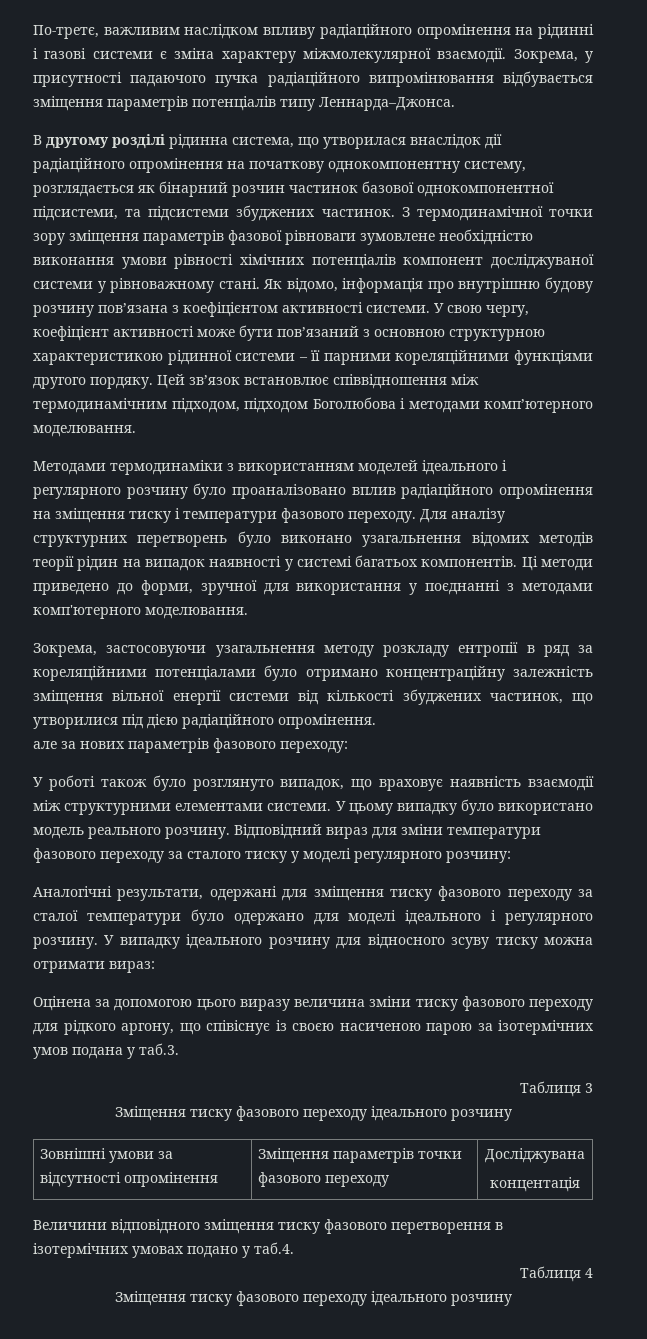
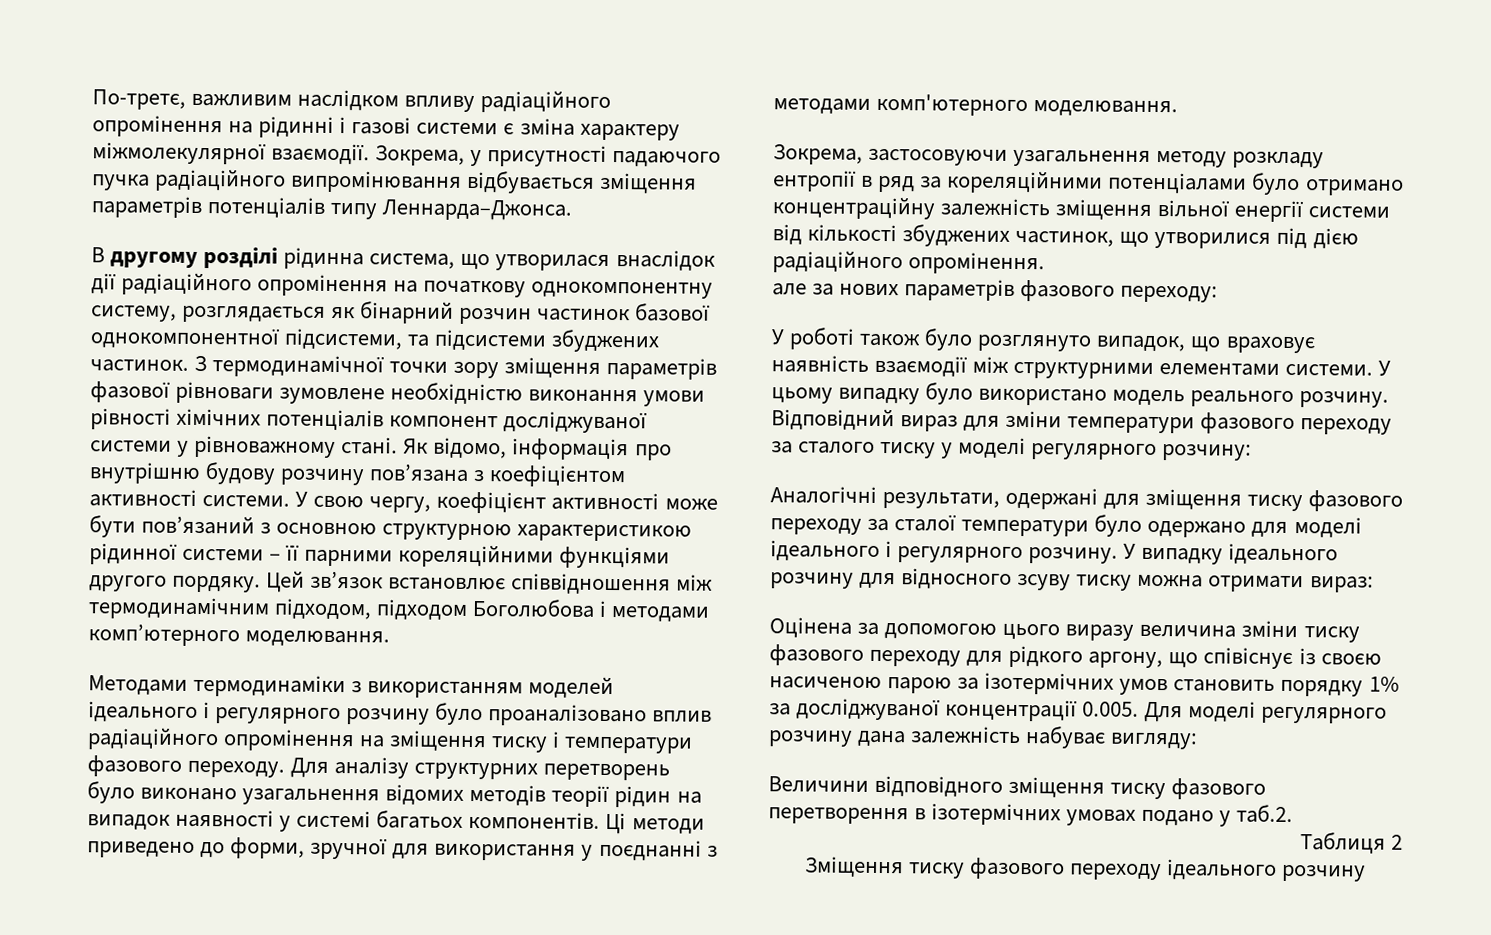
[72,1043,179,1059] [520,1081,593,1097] [114,1106,512,1121] [39,1148,173,1163] [39,1172,218,1187] [257,1148,462,1163] [257,1172,389,1187] [485,1148,585,1163] [490,1177,580,1192] подана у таб.3. // Таблиця 3 // Зміщення тиску фазового переходу ідеального розчину // Зовнішні умови за відсутності опромінення | Зміщення параметрів точки фазового переходу | Досліджувана // концентація -> [1173,676,1400,697] [769,698,1388,724] [768,726,1199,750] становить порядку 1% за досліджуваної концентрації 0.005. Для моделі регулярного розчину дана залежність набуває вигляду:
[254,1242,294,1254] [520,1266,593,1282] таб.4. // Таблиця 4 -> [1236,804,1294,824] [1299,832,1403,854] таб.2. // Таблиця 2

